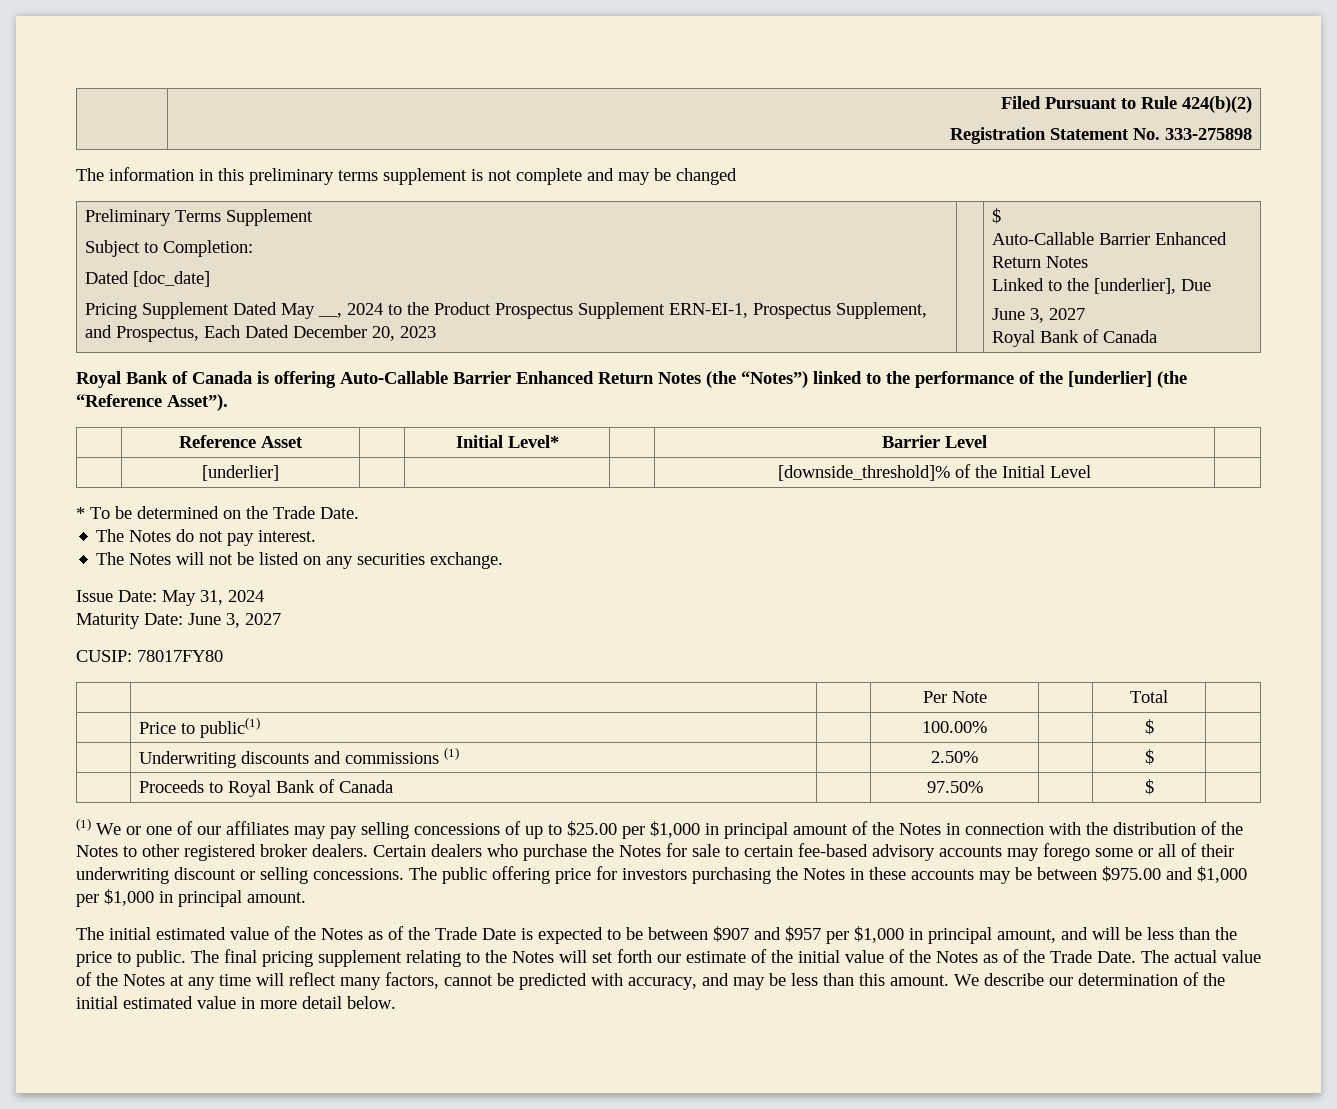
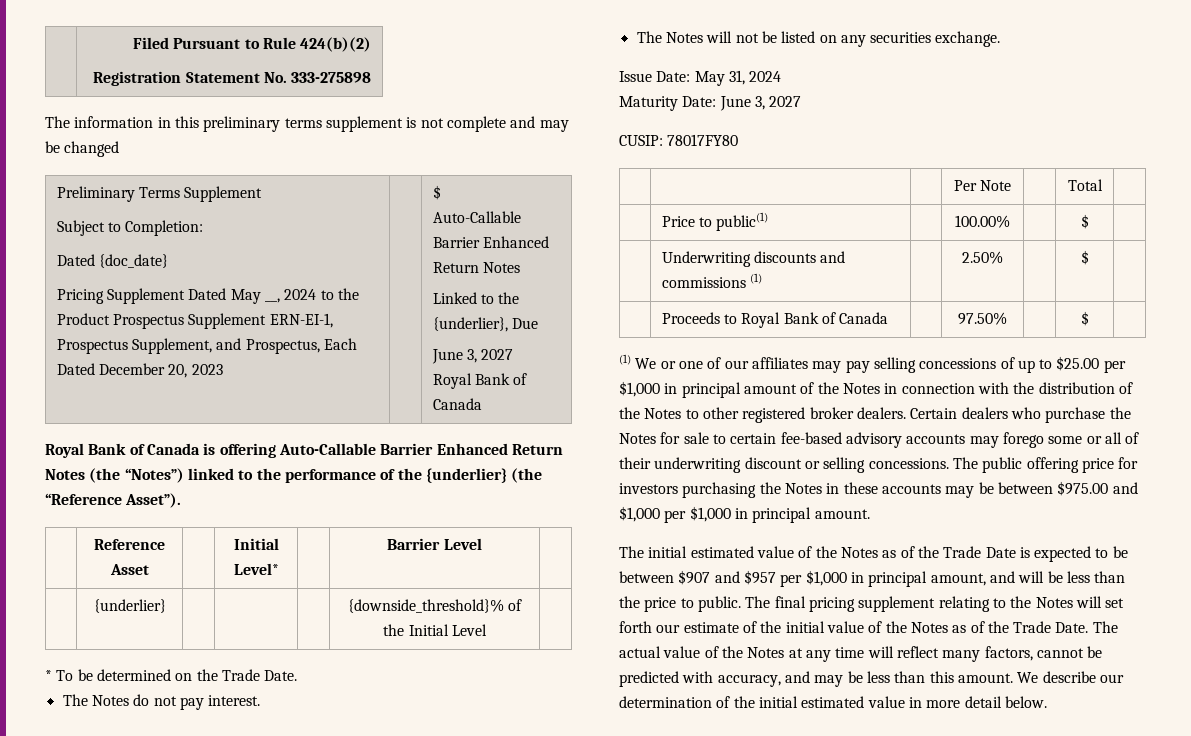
[132,271,210,287] [doc_date] -> [99,254,169,268] {doc_date}
[1093,278,1176,294] [underlier], -> [432,317,508,332] {underlier},
[1068,371,1152,387] [underlier] -> [425,468,507,483] {underlier}
[202,465,279,481] [778,465,950,481] [underlier] | | | | [downside_threshold]% -> [93,599,166,613] [347,599,504,613] {underlier} | | | | {downside_threshold}%

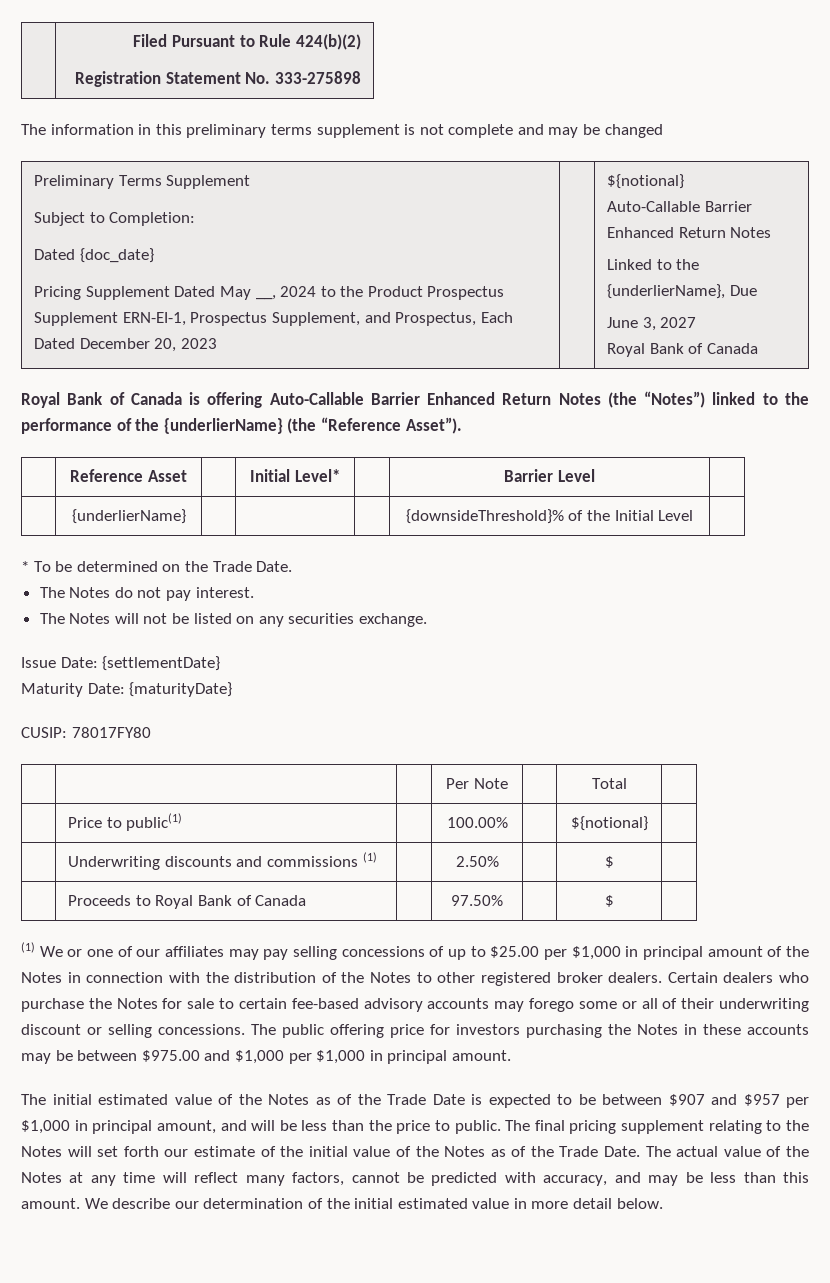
[432,185,441,200] $ -> [607,174,685,189] ${notional}
[432,317,508,332] {underlier}, -> [607,284,726,299] {underlierName},
[425,468,507,483] {underlier} -> [163,418,283,434] {underlierName}
[93,599,166,613] [347,599,504,613] {underlier} | | | | {downside_threshold}% -> [71,509,186,524] [405,509,564,524] {underlierName} | | | | {downsideThreshold}%
[694,70,782,86] May 31, 2024 -> [102,656,221,671] {settlementDate}
[719,96,802,111] June 3, 2027 -> [129,682,233,697] {maturityDate}
[1080,214,1089,229] $ -> [570,816,648,831] ${notional}

